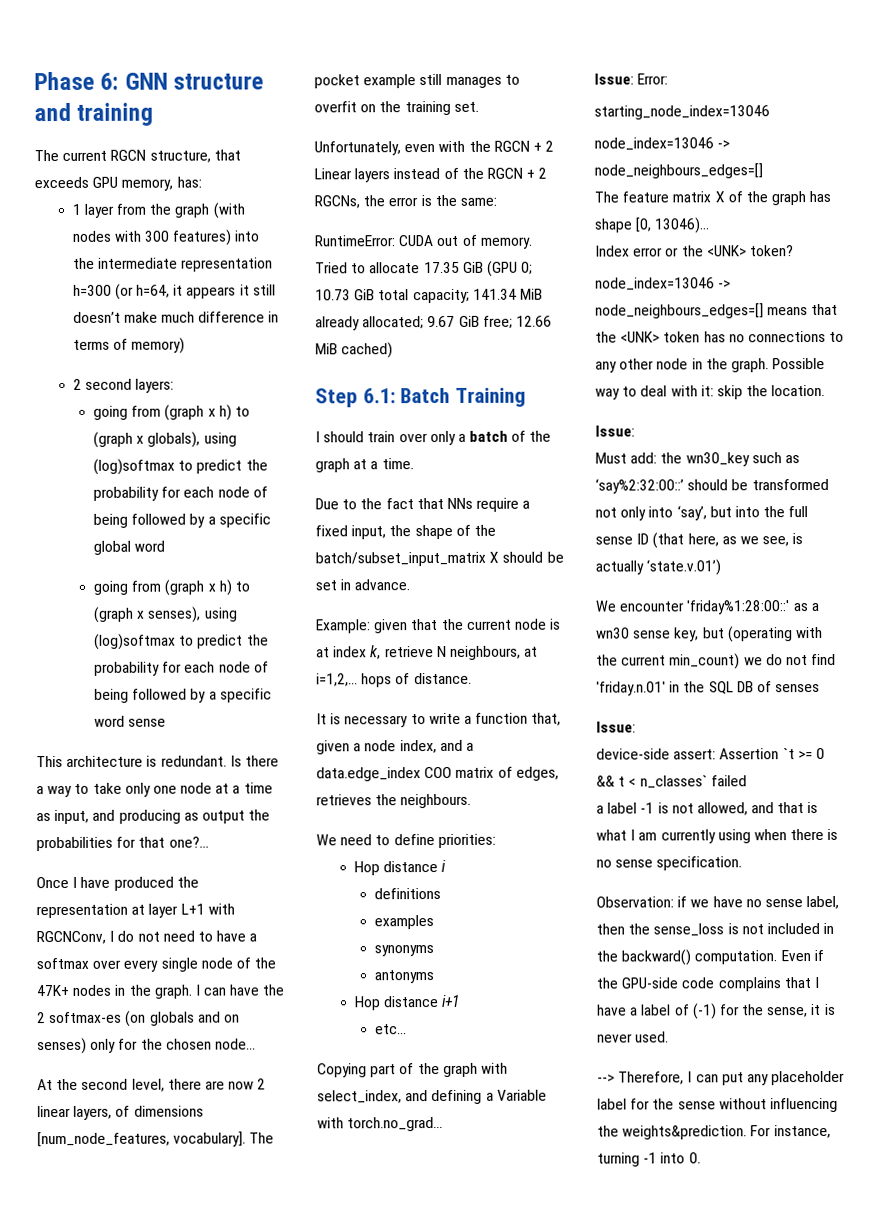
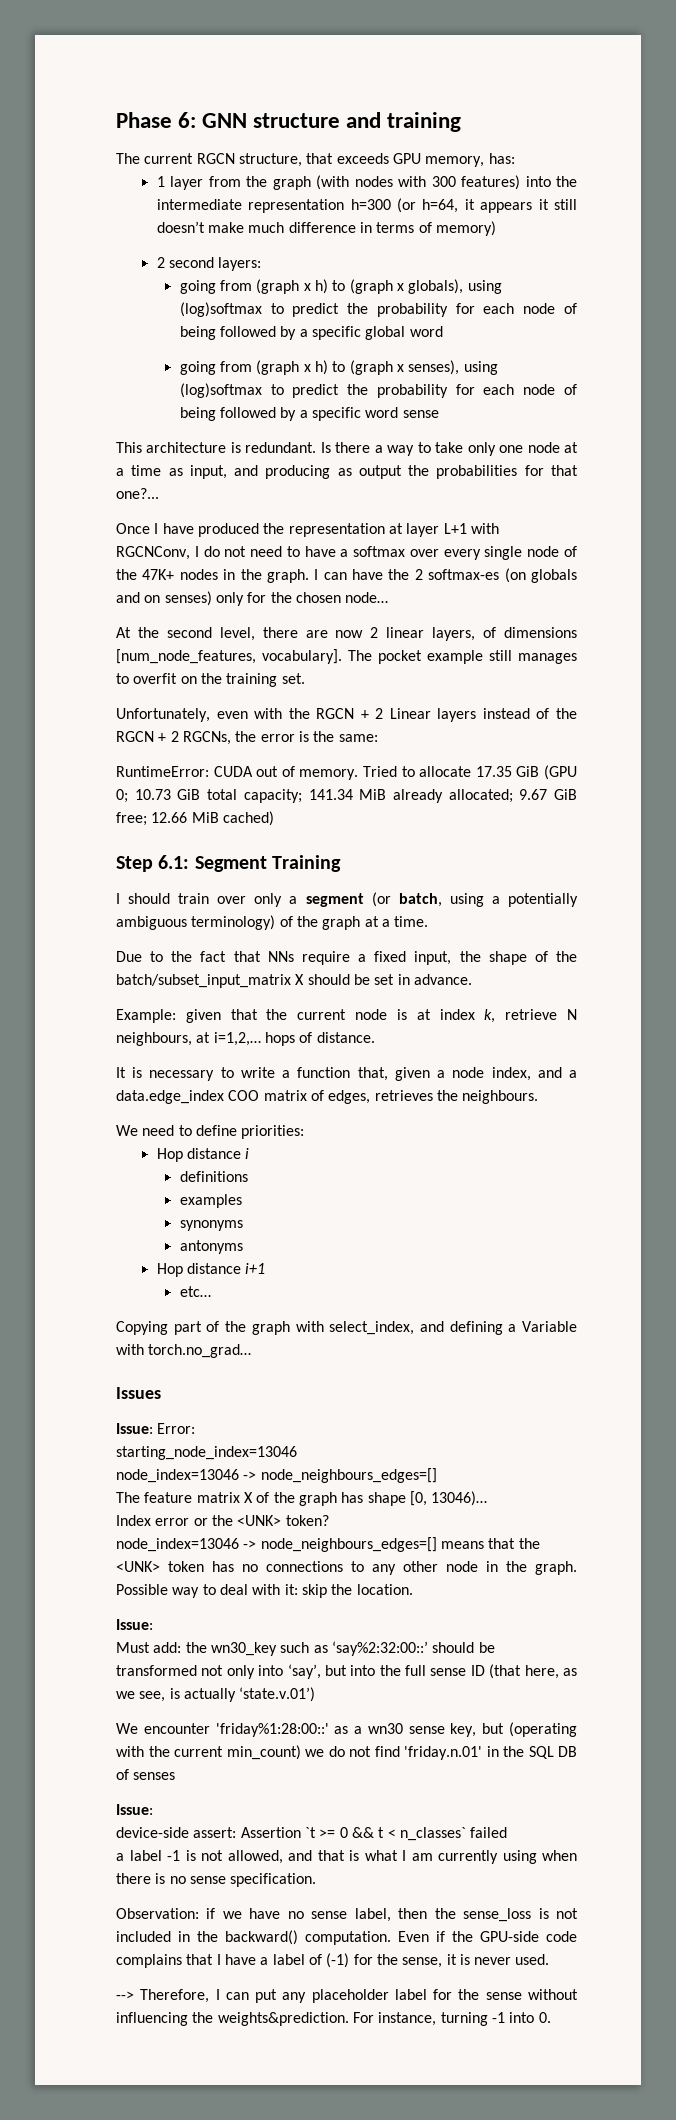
[400,387,451,404] Batch -> [194,856,267,872] Segment
[469,430,509,442] batch -> [305,892,579,907] [116,915,276,930] segment (or batch, using a potentially ambiguous terminology)
(444, 1124) none -> [116,1387,161,1399] // Issues

